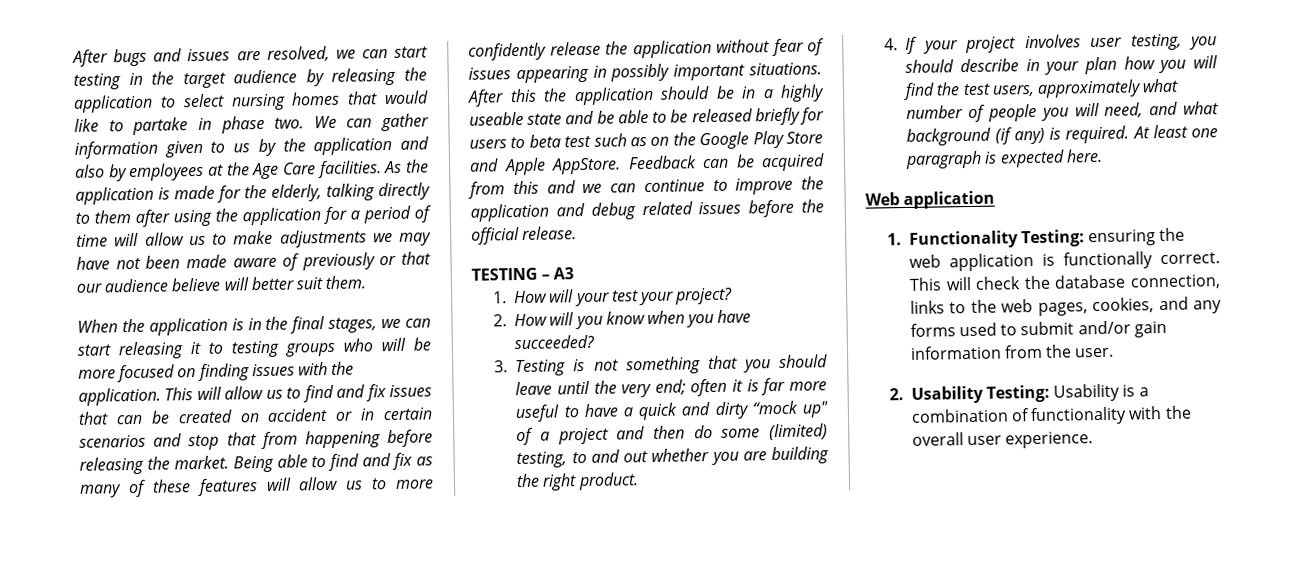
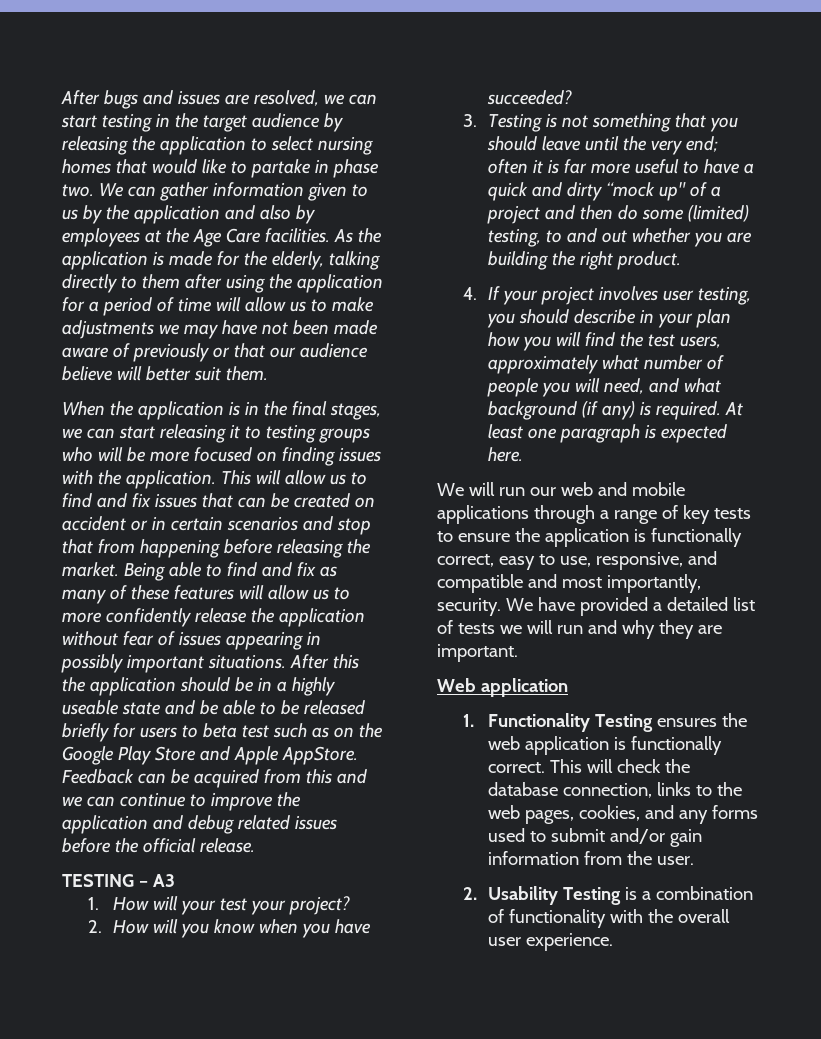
(1103, 155) none -> [437,482,685,496] [437,505,751,524] [437,528,742,547] [437,551,717,570] [437,574,701,593] [437,597,755,616] [437,620,722,639] [437,644,518,662] // We will run our web and mobile applications through a range of key tests to ensure the application is functionally correct, easy to use, responsive, and compatible and most importantly, security. We have provided a detailed list of tests we will run and why they are important.
[1021,229,1157,248] Testing: ensuring -> [595,714,718,732] Testing ensures
[986,383,1121,403] Testing: Usability -> [563,887,622,905] Testing

